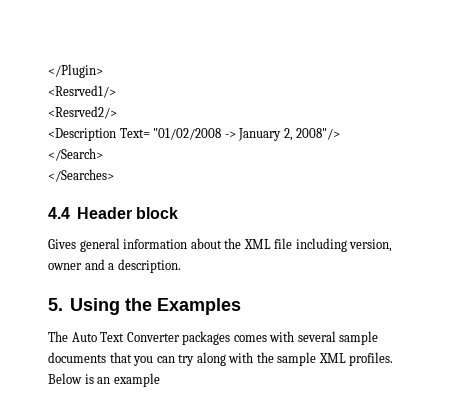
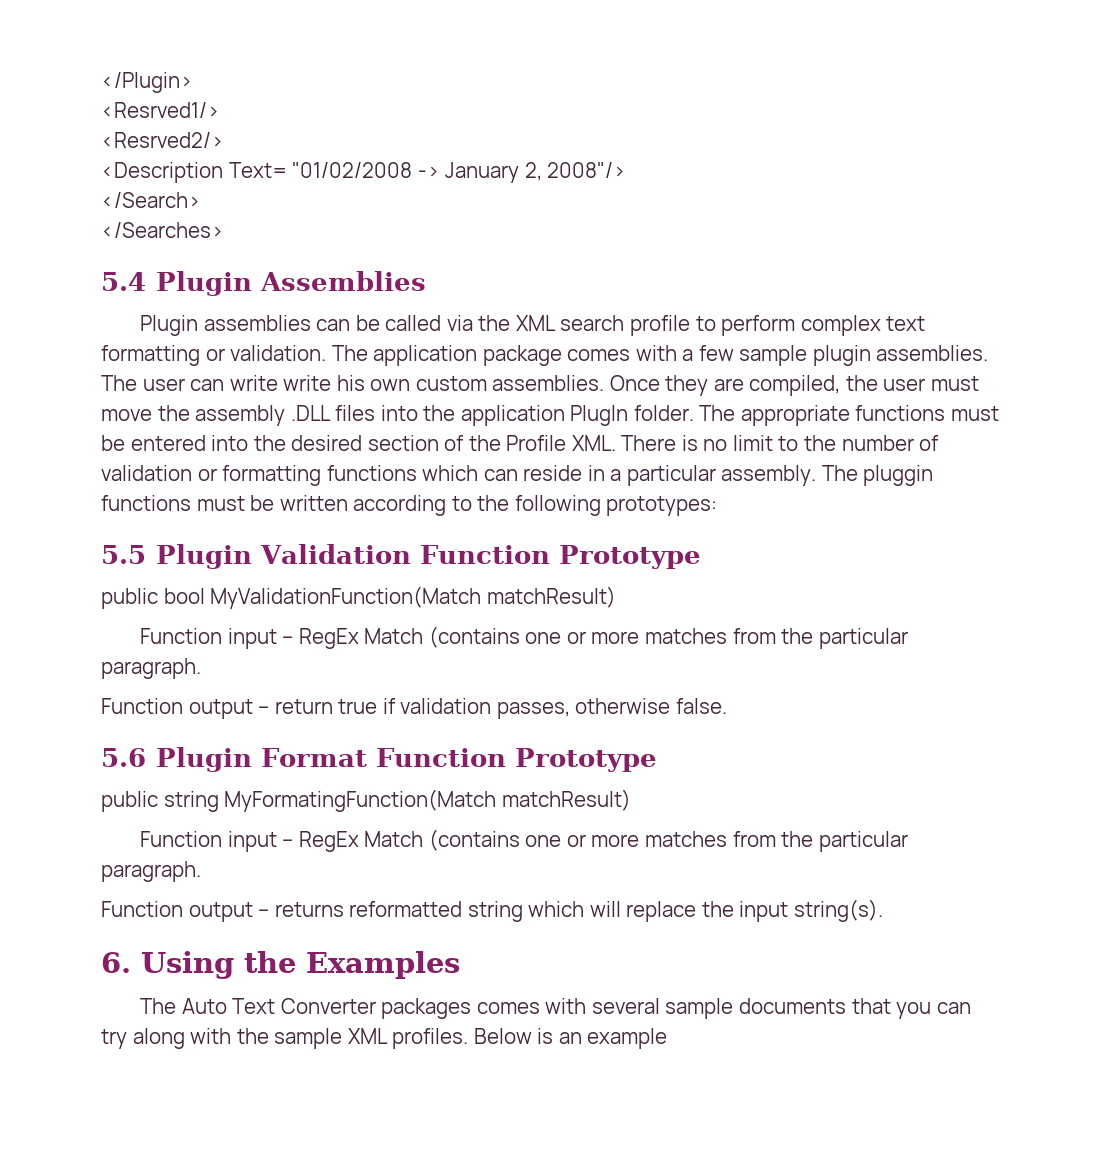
[48,207,178,219] [48,238,393,252] [48,259,181,273] [48,298,63,311] 4.4 Header block // Gives general information about the XML file including version, owner and a description. // 5. -> [101,271,427,296] [140,315,926,336] [101,345,989,366] [101,375,980,396] [101,405,999,426] [101,435,940,451] [101,465,934,486] [101,495,718,516] [101,544,702,569] [101,586,616,609] [140,626,908,649] [101,658,201,679] [101,698,727,719] [101,747,658,772] [101,789,631,812] [140,829,908,852] [101,861,201,882] [101,899,883,922] [101,952,131,973] 5.4 Plugin Assemblies // Plugin assemblies can be called via the XML search profile to perform complex text formatting or validation. The application package comes with a few sample plugin assemblies. The user can write write his own custom assemblies. Once they are compiled, the user must move the assembly .DLL files into the application PlugIn folder. The appropriate functions must be entered into the desired section of the Profile XML. There is no limit to the number of validation or formatting functions which can reside in a particular assembly. The pluggin functions must be written according to the following prototypes: // 5.5 Plugin Validation Function Prototype // public bool MyValidationFunction(Match matchResult) // Function input – RegEx Match (contains one or more matches from the particular paragraph. // Function output – return true if validation passes, otherwise false. // 5.6 Plugin Format Function Prototype // public string MyFormatingFunction(Match matchResult) // Function input – RegEx Match (contains one or more matches from the particular paragraph. // Function output – returns reformatted string which will replace the input string(s). // 6.

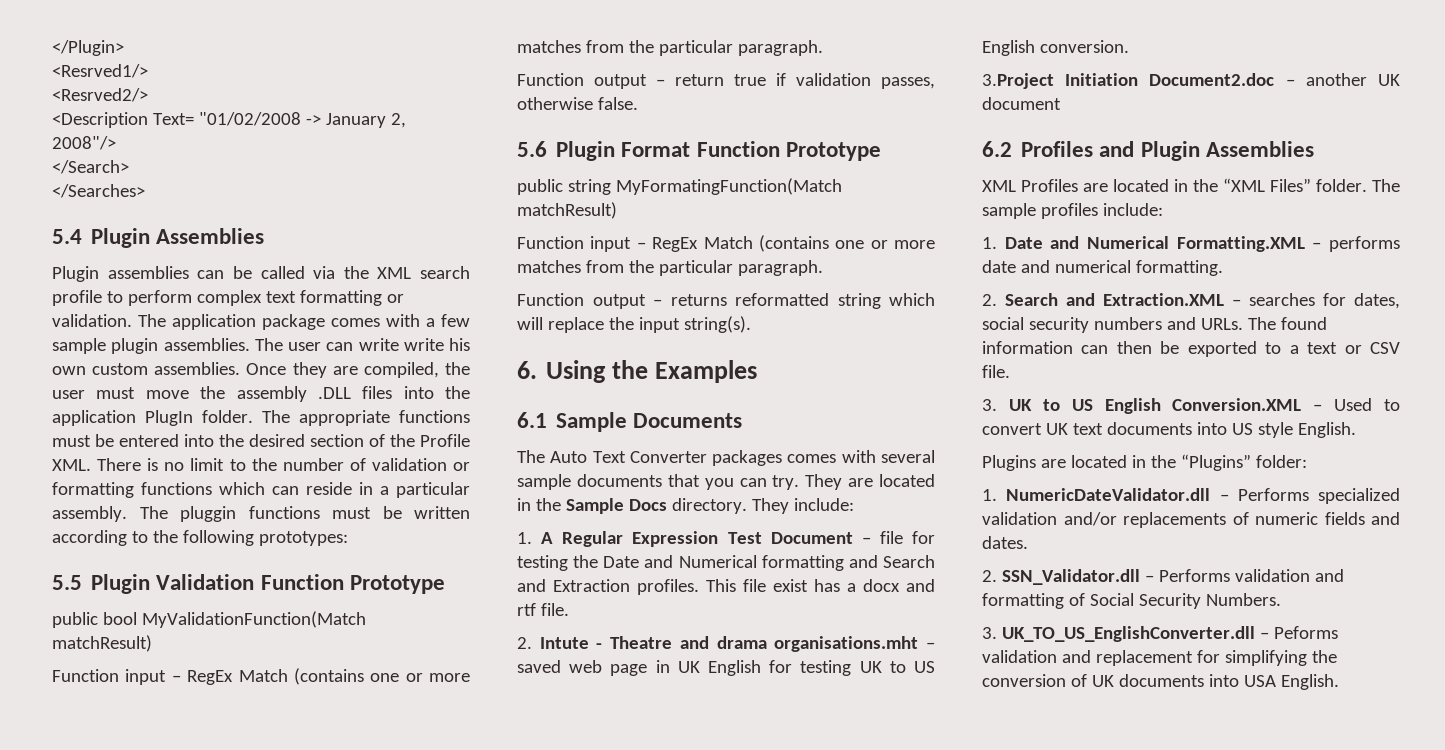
(461, 965) none -> [517,412,743,432] // 6.1 Sample Documents
[101,1028,668,1049] try along with the sample XML profiles. Below is an example -> [772,474,935,490] [517,498,854,514] [517,531,935,547] [517,555,935,571] [517,579,935,595] [517,603,569,616] [517,636,935,652] [517,660,935,676] [982,40,1129,56] [982,73,1400,89] [982,97,1061,110] [982,141,1314,161] [982,178,1400,192] [982,203,1163,219] [982,236,1400,252] [982,260,1223,276] [982,293,1400,309] [982,317,1327,333] [982,341,1400,357] [982,365,1010,378] [982,398,1400,414] [982,422,1356,438] [982,454,1307,471] [982,488,1400,504] [982,512,1400,528] [982,536,1028,549] [982,569,1344,585] [982,593,1281,609] [982,626,1338,642] [982,650,1337,666] [982,674,1339,690] try. They are located in the Sample Docs directory. They include: // 1. A Regular Expression Test Document – file for testing the Date and Numerical formatting and Search and Extraction profiles. This file exist has a docx and rtf file. // 2. Intute - Theatre and drama organisations.mht – saved web page in UK English for testing UK to US English conversion. // 3.Project Initiation Document2.doc – another UK document // 6.2 Profiles and Plugin Assemblies // XML Profiles are located in the “XML Files” folder. The sample profiles include: // 1. Date and Numerical Formatting.XML – performs date and numerical formatting. // 2. Search and Extraction.XML – searches for dates, social security numbers and URLs. The found information can then be exported to a text or CSV file. // 3. UK to US English Conversion.XML – Used to convert UK text documents into US style English. // Plugins are located in the “Plugins” folder: // 1. NumericDateValidator.dll – Performs specialized validation and/or replacements of numeric fields and dates. // 2. SSN_Validator.dll – Performs validation and formatting of Social Security Numbers. // 3. UK_TO_US_EnglishConverter.dll – Peforms validation and replacement for simplifying the conversion of UK documents into USA English.

